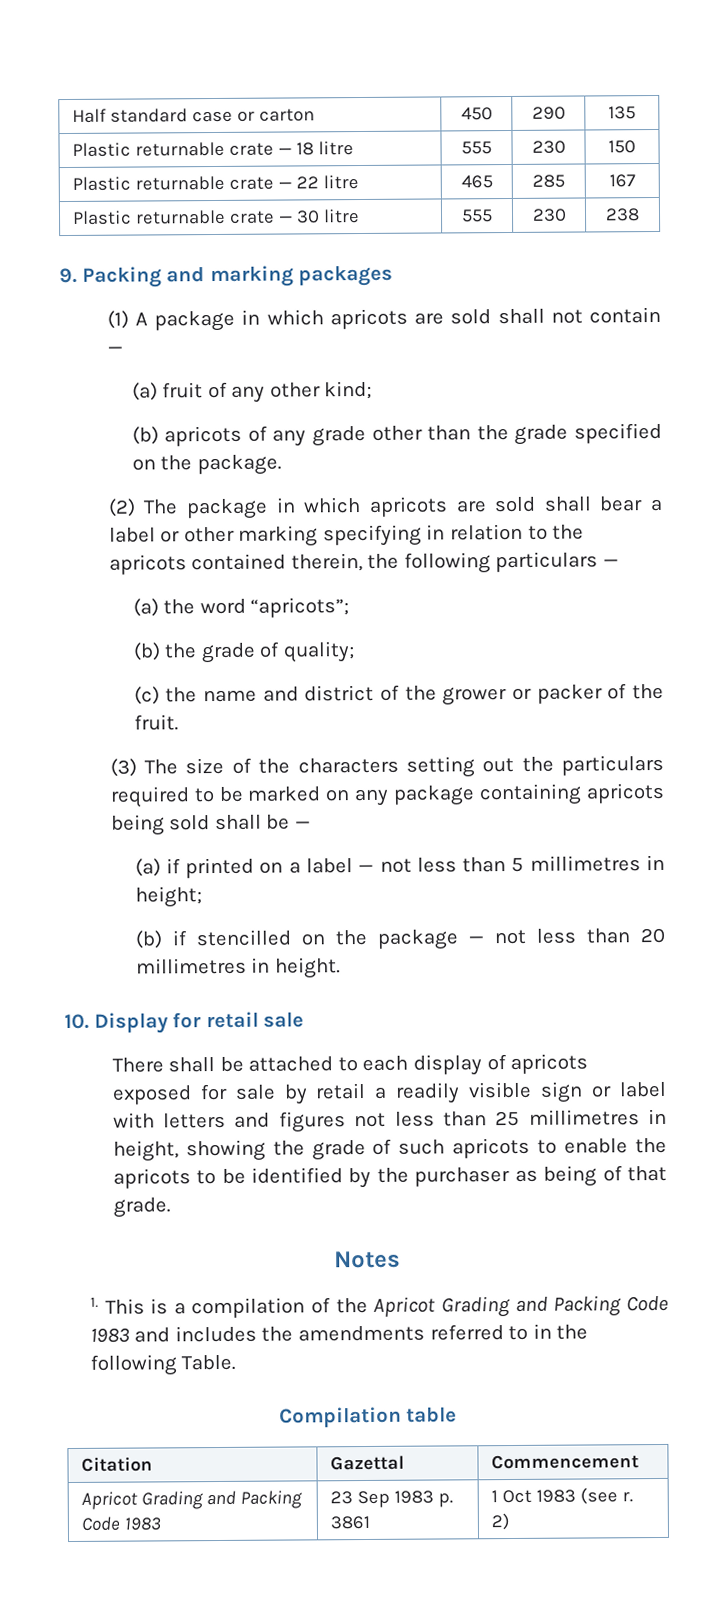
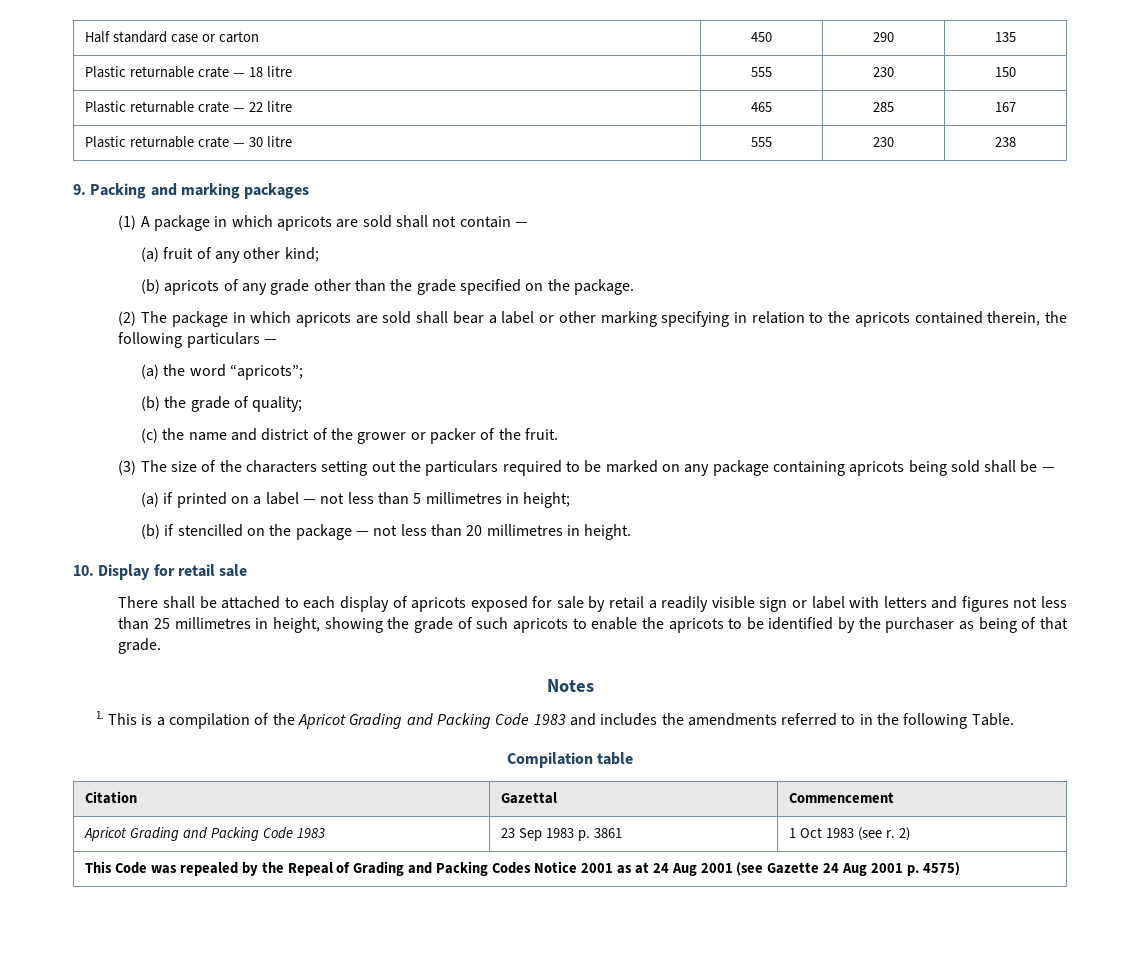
(510, 1522) none -> [85,861,960,876] // This Code was repealed by the Repeal of Grading and Packing Codes Notice 2001 as at 24 Aug 2001 (see Gazette 24 Aug 2001 p. 4575)

